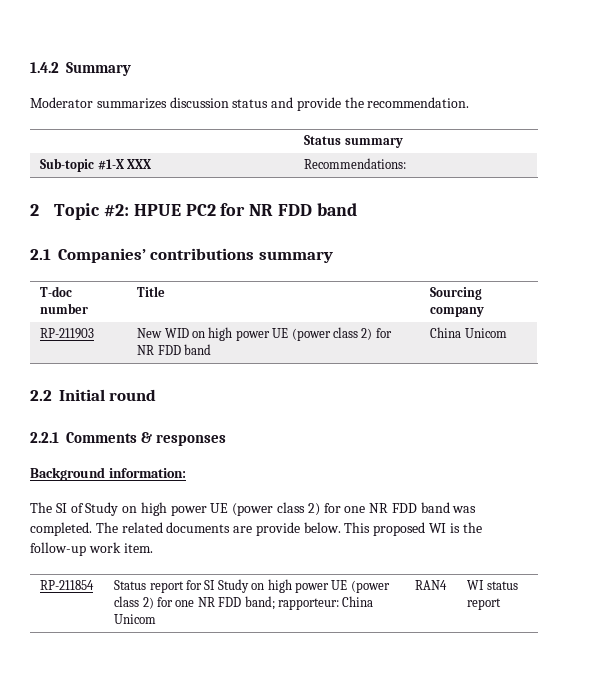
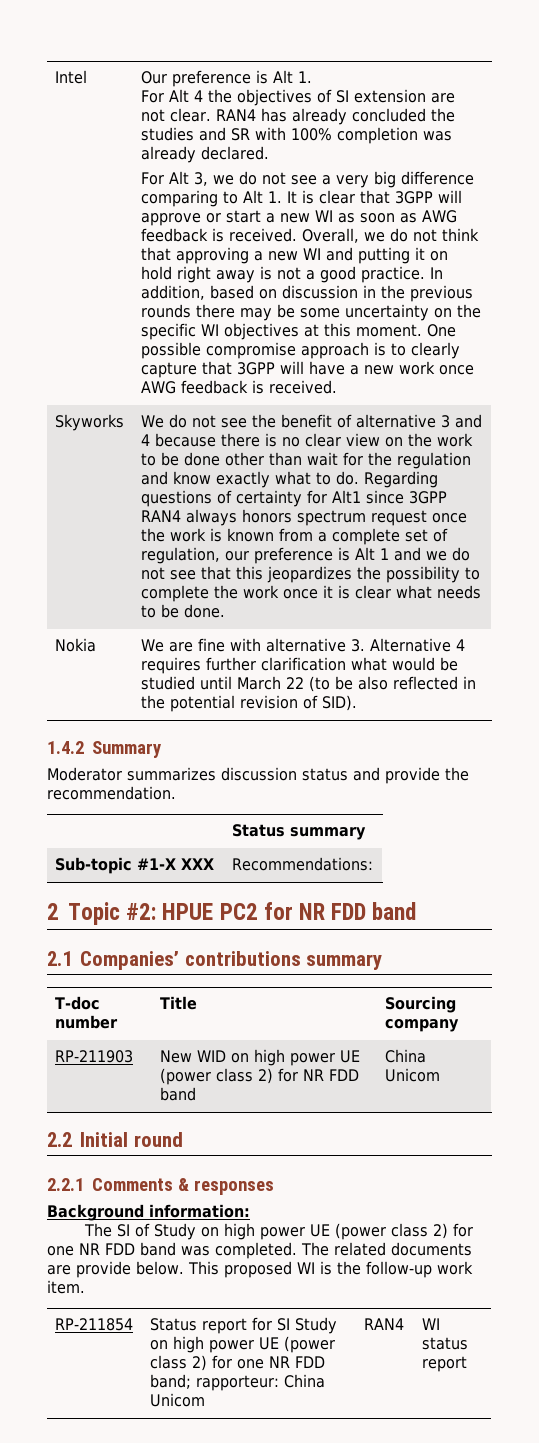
(30, 67) none -> [55,70,88,84] [141,70,313,87] [141,89,456,106] [141,108,456,125] [141,127,453,144] [141,146,270,163] [141,171,475,188] [141,190,463,207] [141,210,458,226] [141,228,480,243] [141,247,449,264] [141,266,444,283] [141,285,474,302] [141,304,482,321] [141,323,457,340] [141,342,461,359] [141,361,475,378] [141,380,338,394] [55,414,125,431] [141,414,483,428] [141,433,474,447] [141,452,472,469] [141,471,439,488] [141,490,448,507] [141,509,468,526] [141,528,449,545] [141,547,471,564] [141,566,481,583] [141,585,482,602] [141,604,226,618] [55,638,97,652] [141,638,466,652] [141,657,459,674] [141,676,477,692] [141,695,358,712] Intel | Our preference is Alt 1. // For Alt 4 the objectives of SI extension are not clear. RAN4 has already concluded the studies and SR with 100% completion was already declared. // For Alt 3, we do not see a very big difference comparing to Alt 1. It is clear that 3GPP will approve or start a new WI as soon as AWG feedback is received. Overall, we do not think that approving a new WI and putting it on hold right away is not a good practice. In addition, based on discussion in the previous rounds there may be some uncertainty on the specific WI objectives at this moment. One possible compromise approach is to clearly capture that 3GPP will have a new work once AWG feedback is received. // Skyworks | We do not see the benefit of alternative 3 and 4 because there is no clear view on the work to be done other than wait for the regulation and know exactly what to do. Regarding questions of certainty for Alt1 since 3GPP RAN4 always honors spectrum request once the work is known from a complete set of regulation, our preference is Alt 1 and we do not see that this jeopardizes the possibility to complete the work once it is clear what needs to be done. // Nokia | We are fine with alternative 3. Alternative 4 requires further clarification what would be studied until March 22 (to be also reflected in the potential revision of SID). //

